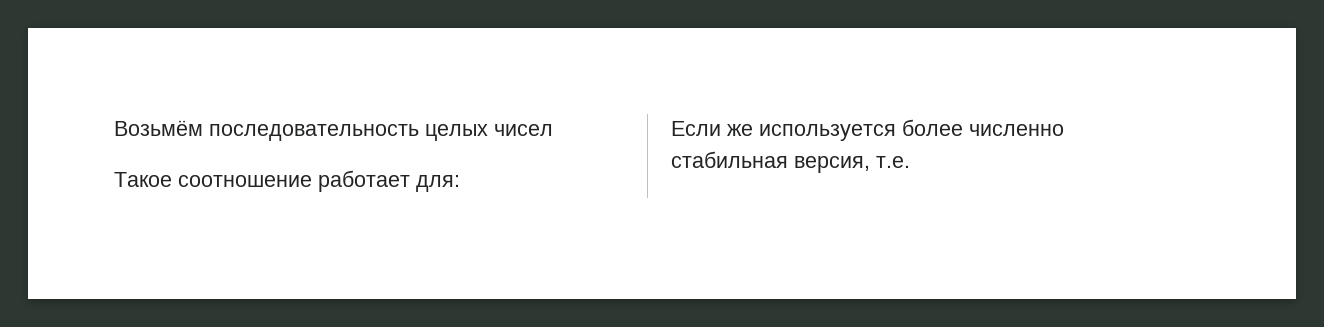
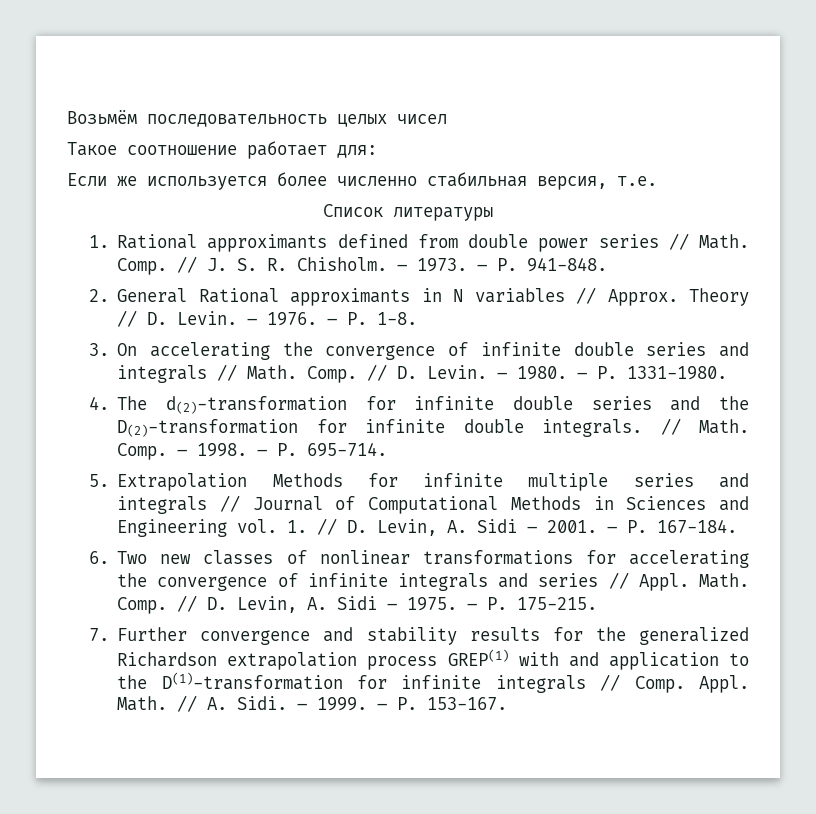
(910, 162) none -> [323,204,493,221] [88,233,750,252] [117,256,608,275] [88,287,750,306] [117,310,418,327] [88,342,750,360] [117,364,728,383] [88,396,750,414] [117,418,749,437] [117,442,388,460] [88,473,749,491] [117,495,750,514] [117,518,738,537] [88,550,749,568] [117,572,749,591] [117,595,598,614] [88,627,749,645] [117,649,749,670] [117,672,749,693] [117,695,508,712] // Список литературы // 1. Rational approximants defined from double power series // Math. Comp. // J. S. R. Chisholm. – 1973. – P. 941-848. // 2. General Rational approximants in N variables // Approx. Theory // D. Levin. – 1976. – P. 1-8. // 3. On accelerating the convergence of infinite double series and integrals // Math. Comp. // D. Levin. – 1980. – P. 1331-1980. // 4. The d(2)-transformation for infinite double series and the D(2)-transformation for infinite double integrals. // Math. Comp. – 1998. – P. 695-714. // 5. Extrapolation Methods for infinite multiple series and integrals // Journal of Computational Methods in Sciences and Engineering vol. 1. // D. Levin, A. Sidi – 2001. – P. 167-184. // 6. Two new classes of nonlinear transformations for accelerating the convergence of infinite integrals and series // Appl. Math. Comp. // D. Levin, A. Sidi – 1975. – P. 175-215. // 7. Further convergence and stability results for the generalized Richardson extrapolation process GREP(1) with and application to the D(1)-transformation for infinite integrals // Comp. Appl. Math. // A. Sidi. – 1999. – P. 153-167.

